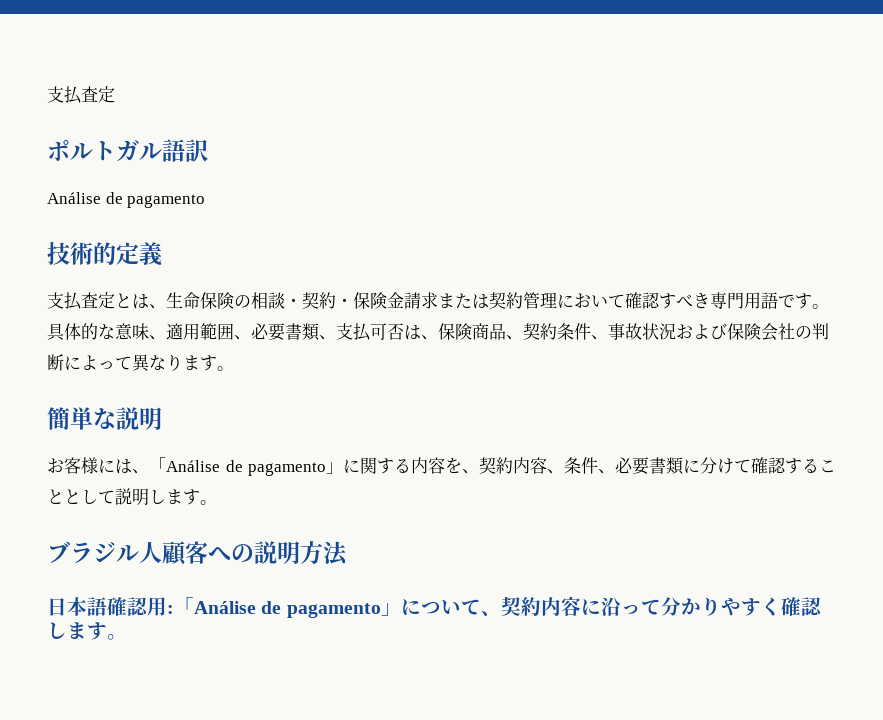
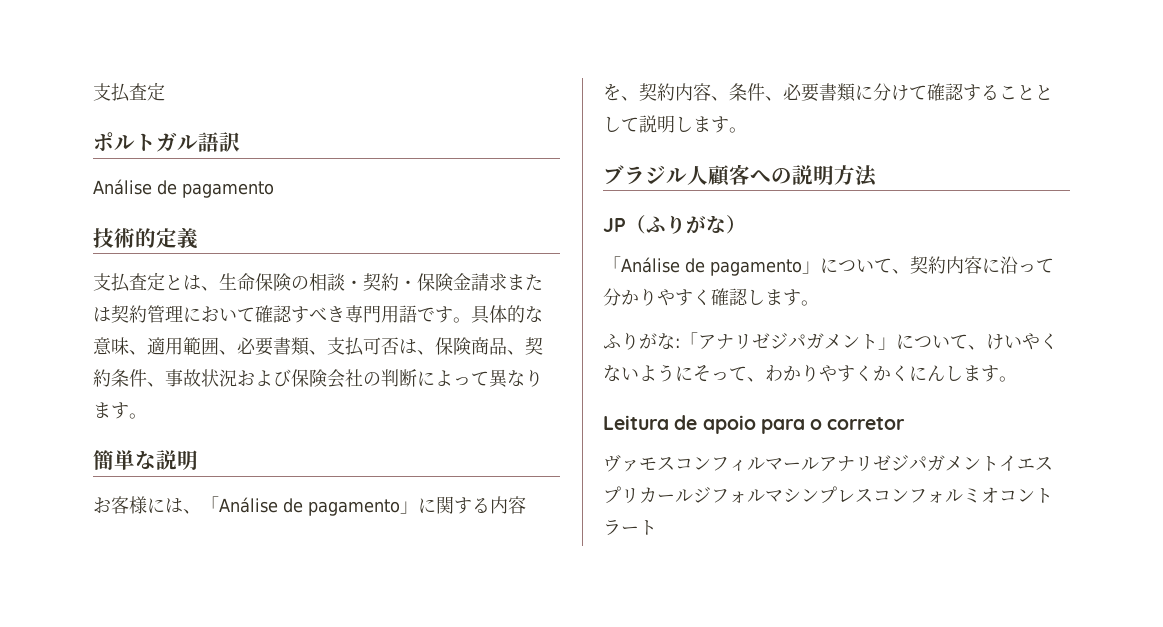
[47,597,174,616] 日本語確認用: -> [603,215,746,234] JP（ふりがな） //
(127, 637) none -> [603,332,1058,350] [603,364,1017,382] [603,415,906,434] [603,454,1053,472] [603,486,1053,504] [603,520,657,536] // ふりがな:「アナリゼジパガメント」について、けいやくないようにそって、わかりやすくかくにんします。 // Leitura de apoio para o corretor // ヴァモスコンフィルマールアナリゼジパガメントイエスプリカールジフォルマシンプレスコンフォルミオコントラート

